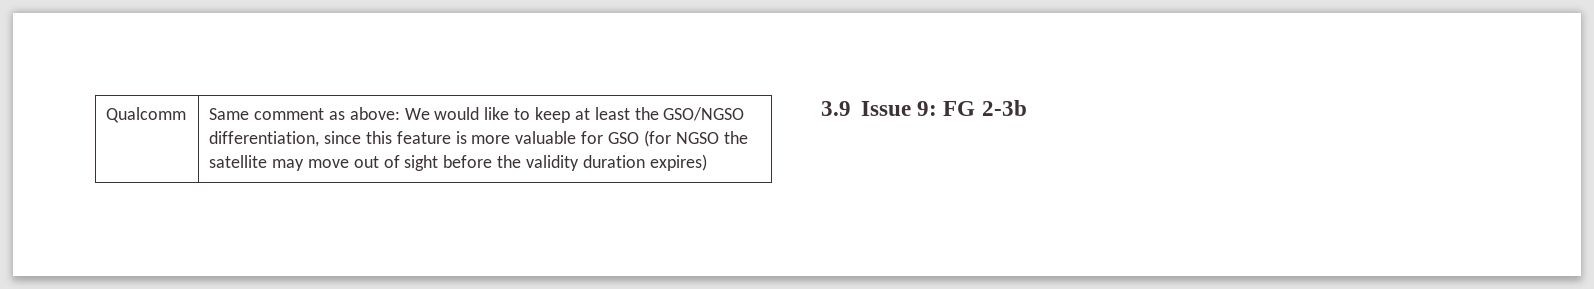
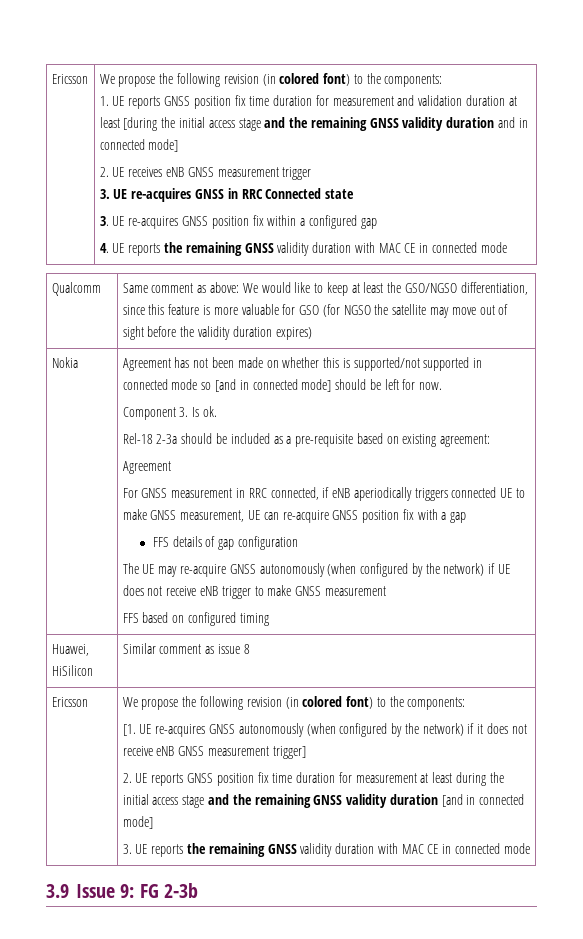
(106, 115) none -> [51,74,88,84] [99,73,443,87] [99,95,517,109] [99,117,528,131] [99,139,179,152] [99,167,312,180] [99,188,355,202] [99,215,377,229] [99,242,507,256] Ericsson | We propose the following revision (in colored font) to the components: // 1. UE reports GNSS position fix time duration for measurement and validation duration at least [during the initial access stage and the remaining GNSS validity duration and in connected mode] // 2. UE receives eNB GNSS measurement trigger // 3. UE re-acquires GNSS in RRC Connected state // 3. UE re-acquires GNSS position fix within a configured gap // 4. UE reports the remaining GNSS validity duration with MAC CE in connected mode //
(707, 162) none -> [51,357,78,368] [122,357,483,371] [122,379,443,392] [122,406,217,420] [122,433,491,447] [122,461,171,474] [122,487,525,501] [122,509,467,523] [152,536,298,550] [122,563,510,577] [122,585,386,599] [122,612,269,626] [51,644,89,656] [51,665,93,676] [122,643,250,654] [51,697,88,707] [122,696,466,710] [122,723,527,737] [122,746,306,759] [122,772,504,786] [122,794,525,808] [122,816,153,829] [122,843,530,857] // Nokia | Agreement has not been made on whether this is supported/not supported in connected mode so [and in connected mode] should be left for now. // Component 3. Is ok. // Rel-18 2-3a should be included as a pre-requisite based on existing agreement: // Agreement // For GNSS measurement in RRC connected, if eNB aperiodically triggers connected UE to make GNSS measurement, UE can re-acquire GNSS position fix with a gap // FFS details of gap configuration // The UE may re-acquire GNSS autonomously (when configured by the network) if UE does not receive eNB trigger to make GNSS measurement // FFS based on configured timing // Huawei, HiSilicon | Similar comment as issue 8 // Ericsson | We propose the following revision (in colored font) to the components: // [1. UE re-acquires GNSS autonomously (when configured by the network) if it does not receive eNB GNSS measurement trigger] // 2. UE reports GNSS position fix time duration for measurement at least during the initial access stage and the remaining GNSS validity duration [and in connected mode] // 3. UE reports the remaining GNSS validity duration with MAC CE in connected mode

